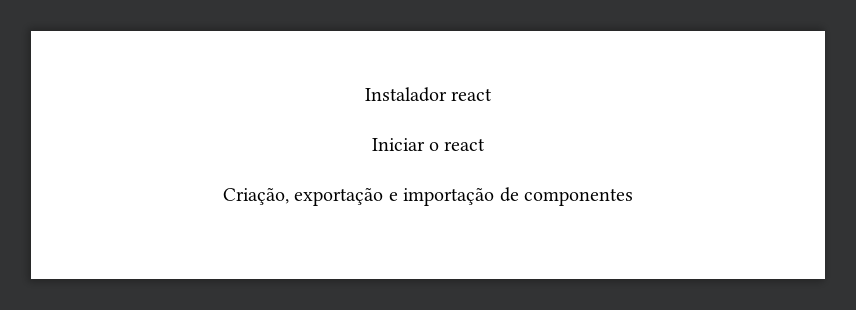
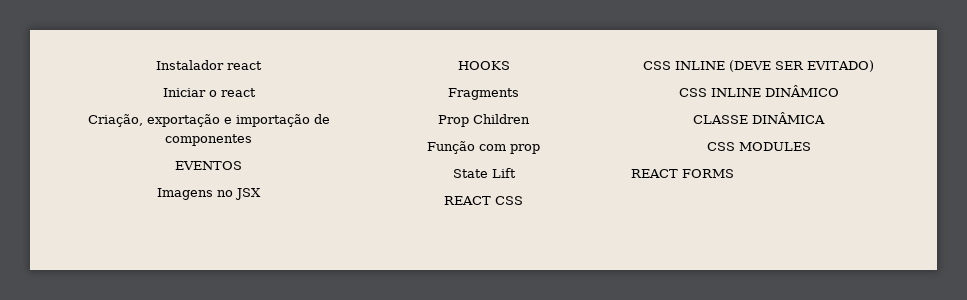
(633, 197) none -> [175,161,242,170] [157,188,261,200] [457,61,510,70] [448,88,519,100] [438,114,530,127] [427,141,540,154] [452,168,516,178] [444,196,523,205] [643,60,874,72] [678,85,839,97] [693,112,825,124] [706,142,811,151] [631,169,734,178] // EVENTOS // Imagens no JSX // HOOKS // Fragments // Prop Children // Função com prop // State Lift // REACT CSS // CSS INLINE (DEVE SER EVITADO) // CSS INLINE DINÂMICO // CLASSE DINÂMICA // CSS MODULES // REACT FORMS

